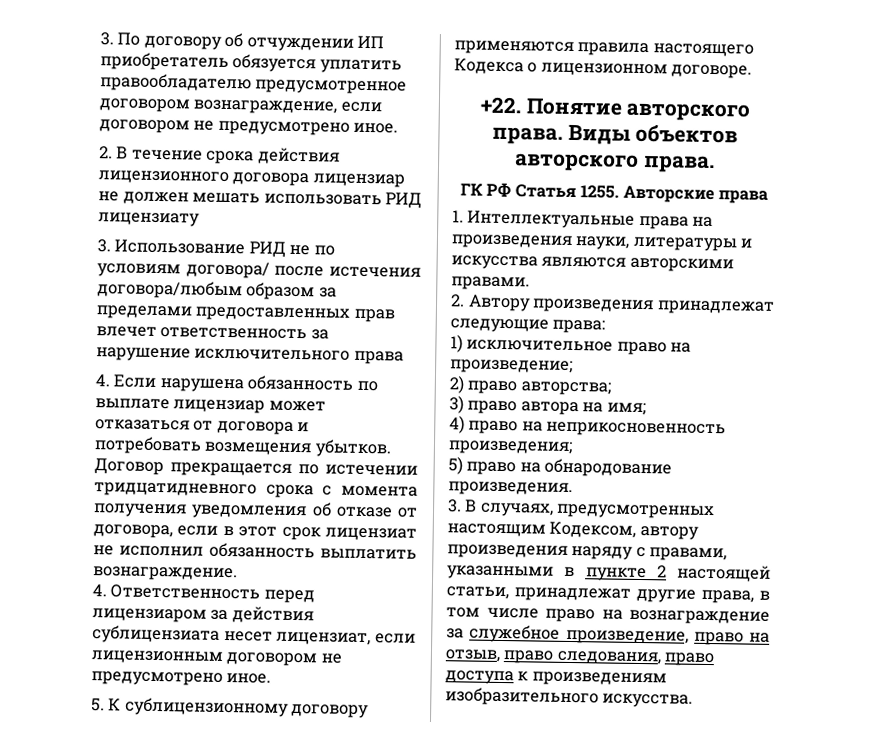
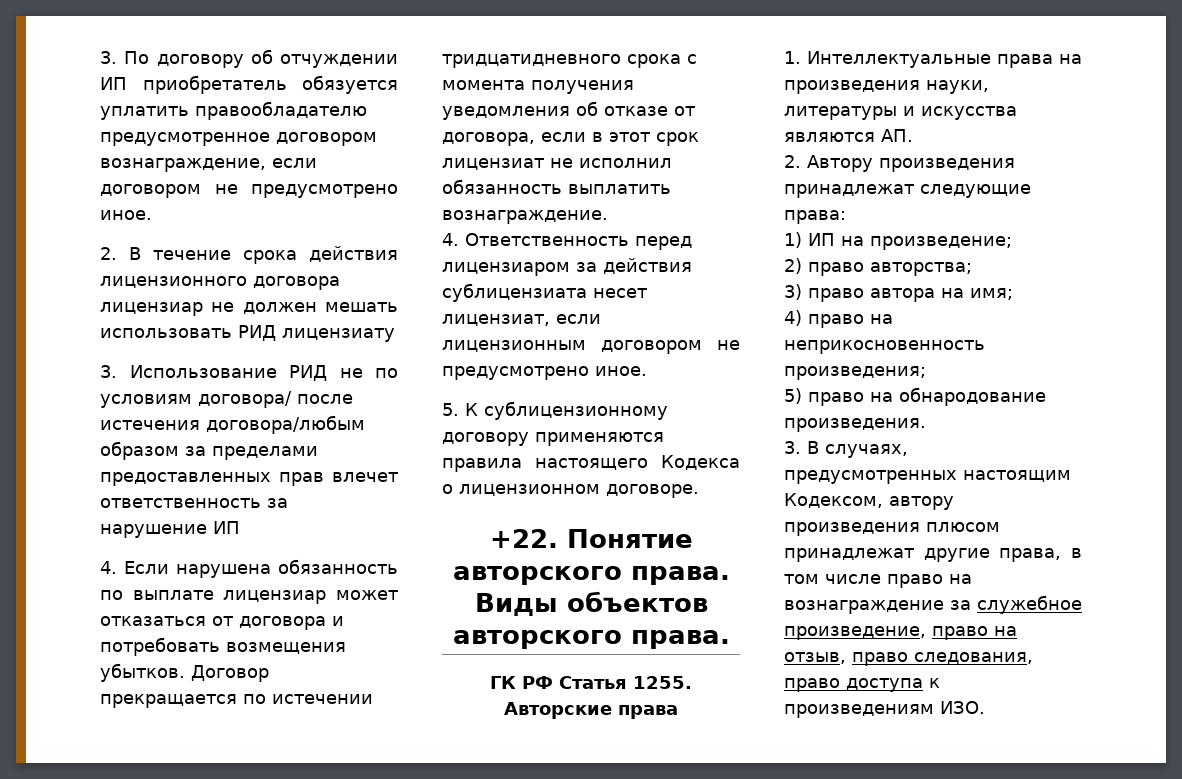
[194,348,404,365] исключительного права -> [213,521,240,534] ИП
[629,257,734,273] [451,276,530,291] авторскими правами. -> [881,129,913,142] АП.
[466,339,667,356] исключительное право -> [808,233,835,246] ИП
[571,546,728,562] [447,564,771,582] [446,586,509,600] наряду с правами, указанными в пункте 2 настоящей статьи, -> [926,522,1000,532] плюсом
[445,687,694,708] изобразительного искусства. -> [940,701,985,714] ИЗО.

